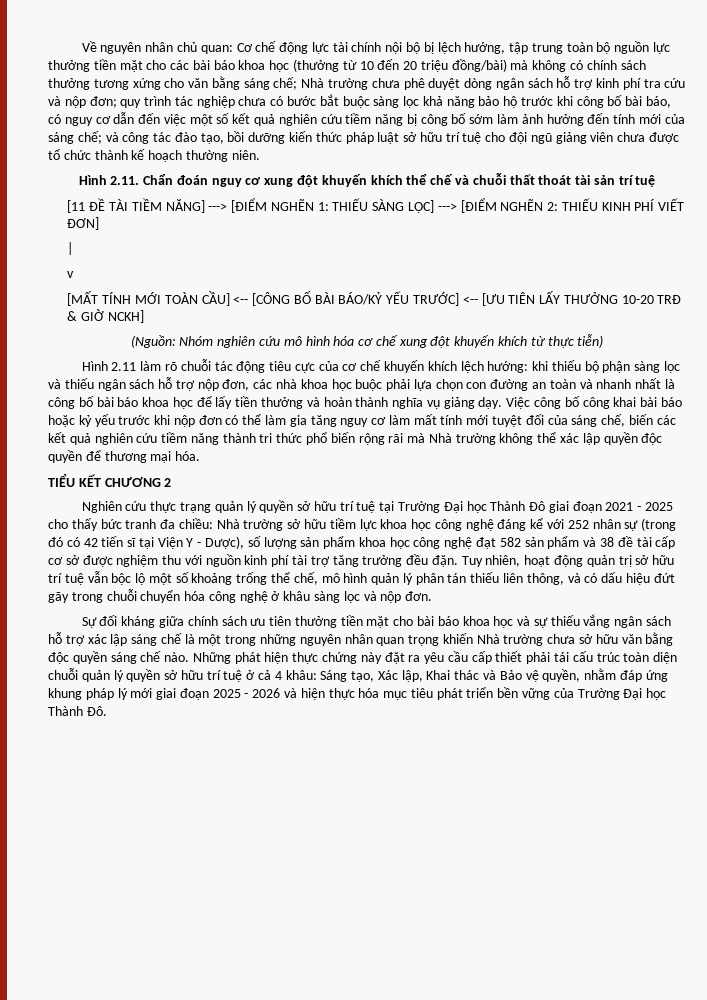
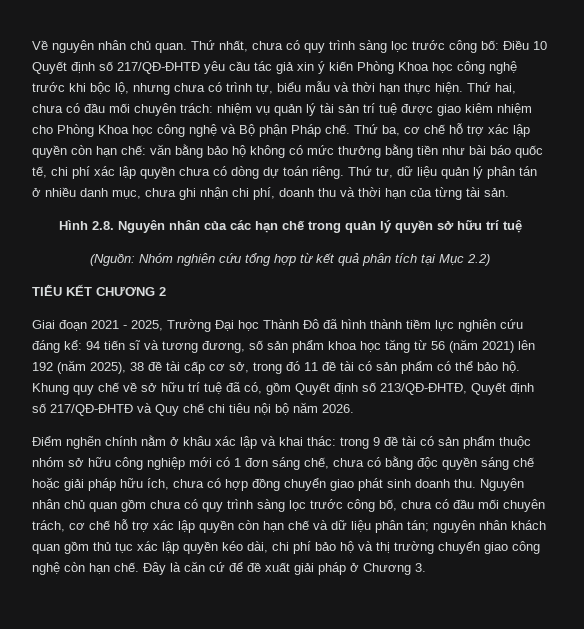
[200,41,670,54] [48,59,646,72] [48,76,686,90] [48,94,671,108] [48,112,685,126] [48,131,679,144] [48,149,260,162] [78,173,656,187] [67,198,685,213] [67,217,100,230] [67,242,74,255] [67,271,75,278] [67,291,682,306] [67,309,144,323] [130,334,604,348] [81,359,680,373] [48,377,675,391] [48,396,682,409] [48,414,676,427] [48,432,663,445] [48,450,201,463] [48,474,172,487] [81,500,395,513] quan: Cơ chế động lực tài chính nội bộ bị lệch hướng, tập trung toàn bộ nguồn lực thưởng tiền mặt cho các bài báo khoa học (thưởng từ 10 đến 20 triệu đồng/bài) mà không có chính sách thưởng tương xứng cho văn bằng sáng chế; Nhà trường chưa phê duyệt dòng ngân sách hỗ trợ kinh phí tra cứu và nộp đơn; quy trình tác nghiệp chưa có bước bắt buộc sàng lọc khả năng bảo hộ trước khi công bố bài báo, có nguy cơ dẫn đến việc một số kết quả nghiên cứu tiềm năng bị công bố sớm làm ảnh hưởng đến tính mới của sáng chế; và công tác đào tạo, bồi dưỡng kiến thức pháp luật sở hữu trí tuệ cho đội ngũ giảng viên chưa được tổ chức thành kế hoạch thường niên. // Hình 2.11. Chẩn đoán nguy cơ xung đột khuyến khích thể chế và chuỗi thất thoát tài sản trí tuệ // [11 ĐỀ TÀI TIỀM NĂNG] ---> [ĐIỂM NGHẼN 1: THIẾU SÀNG LỌC] ---> [ĐIỂM NGHẼN 2: THIẾU KINH PHÍ VIẾT ĐƠN] // | // v // [MẤT TÍNH MỚI TOÀN CẦU] <-- [CÔNG BỐ BÀI BÁO/KỶ YẾU TRƯỚC] <-- [ƯU TIÊN LẤY THƯỞNG 10-20 TRĐ & GIỜ NCKH] // (Nguồn: Nhóm nghiên cứu mô hình hóa cơ chế xung đột khuyến khích từ thực tiễn) // Hình 2.11 làm rõ chuỗi tác động tiêu cực của cơ chế khuyến khích lệch hướng: khi thiếu bộ phận sàng lọc và thiếu ngân sách hỗ trợ nộp đơn, các nhà khoa học buộc phải lựa chọn con đường an toàn và nhanh nhất là công bố bài báo khoa học để lấy tiền thưởng và hoàn thành nghĩa vụ giảng dạy. Việc công bố công khai bài báo hoặc kỷ yếu trước khi nộp đơn có thể làm gia tăng nguy cơ làm mất tính mới tuyệt đối của sáng chế, biến các kết quả nghiên cứu tiềm năng thành tri thức phổ biến rộng rãi mà Nhà trường không thể xác lập quyền độc quyền để thương mại hóa. // TIỂU KẾT CHƯƠNG 2 // Nghiên cứu thực trạng quản lý quyền sở hữu trí tuệ tại -> [155,40,547,53] [32,61,517,74] [32,81,516,95] [32,103,532,116] [32,123,530,137] [32,144,543,158] [32,166,537,179] [32,187,509,200] [58,220,522,233] [90,253,490,266] [32,284,166,296] [32,320,163,331] quan. Thứ nhất, chưa có quy trình sàng lọc trước công bố: Điều 10 Quyết định số 217/QĐ-ĐHTĐ yêu cầu tác giả xin ý kiến Phòng Khoa học công nghệ trước khi bộc lộ, nhưng chưa có trình tự, biểu mẫu và thời hạn thực hiện. Thứ hai, chưa có đầu mối chuyên trách: nhiệm vụ quản lý tài sản trí tuệ được giao kiêm nhiệm cho Phòng Khoa học công nghệ và Bộ phận Pháp chế. Thứ ba, cơ chế hỗ trợ xác lập quyền còn hạn chế: văn bằng bảo hộ không có mức thưởng bằng tiền như bài báo quốc tế, chi phí xác lập quyền chưa có dòng dự toán riêng. Thứ tư, dữ liệu quản lý phân tán ở nhiều danh mục, chưa ghi nhận chi phí, doanh thu và thời hạn của từng tài sản. // Hình 2.8. Nguyên nhân của các hạn chế trong quản lý quyền sở hữu trí tuệ // (Nguồn: Nhóm nghiên cứu tổng hợp từ kết quả phân tích tại Mục 2.2) // TIỂU KẾT CHƯƠNG 2 // Giai đoạn 2021 - 2025,
[548,501,673,513] [48,518,677,531] [48,536,597,549] giai đoạn 2021 - 2025 cho thấy bức tranh đa chiều: Nhà trường sở hữu tiềm lực khoa học công nghệ đáng kể với 252 nhân sự (trong đó có 42 tiến sĩ tại Viện Y - Dược), số lượng sản phẩm khoa học công nghệ đạt 582 sản phẩm và -> [323,319,523,332] [32,339,535,353] [32,360,126,374] đã hình thành tiềm lực nghiên cứu đáng kể: 94 tiến sĩ và tương đương, số sản phẩm khoa học tăng từ 56 (năm 2021) lên 192 (năm 2025),
[65,554,675,567] [48,571,675,585] [48,589,433,603] [81,614,671,628] [48,632,642,646] sở được nghiệm thu với nguồn kinh phí tài trợ tăng trưởng đều đặn. Tuy nhiên, hoạt động quản trị sở hữu trí tuệ vẫn bộc lộ một số khoảng trống thể chế, mô hình quản lý phân tán thiếu liên thông, và có dấu hiệu đứt gãy trong chuỗi chuyển hóa công nghệ ở khâu sàng lọc và nộp đơn. // Sự đối kháng giữa chính sách ưu tiên thưởng tiền mặt cho bài báo khoa học và sự thiếu vắng ngân sách hỗ trợ xác lập sáng chế là một trong những nguyên nhân quan trọng khiến Nhà trường chưa sở hữu văn -> [229,361,520,374] [32,382,534,395] [32,402,354,416] [32,435,531,449] [32,457,381,470] sở, trong đó 11 đề tài có sản phẩm có thể bảo hộ. Khung quy chế về sở hữu trí tuệ đã có, gồm Quyết định số 213/QĐ-ĐHTĐ, Quyết định số 217/QĐ-ĐHTĐ và Quy chế chi tiêu nội bộ năm 2026. // Điểm nghẽn chính nằm ở khâu xác lập và khai thác: trong 9 đề tài có sản phẩm thuộc nhóm sở hữu công nghiệp mới có 1 đơn sáng chế, chưa có
[164,651,678,664] [48,668,668,682] [48,687,667,700] [48,706,107,716] nào. Những phát hiện thực chứng này đặt ra yêu cầu cấp thiết phải tái cấu trúc toàn diện chuỗi quản lý quyền sở hữu trí tuệ ở cả 4 khâu: Sáng tạo, Xác lập, Khai thác và Bảo vệ quyền, nhằm đáp ứng khung pháp lý mới giai đoạn 2025 - 2026 và hiện thực hóa mục tiêu phát triển bền vững của Trường Đại học Thành Đô. -> [32,477,524,491] [32,499,545,512] [32,519,546,533] [32,541,540,554] [32,561,426,575] hoặc giải pháp hữu ích, chưa có hợp đồng chuyển giao phát sinh doanh thu. Nguyên nhân chủ quan gồm chưa có quy trình sàng lọc trước công bố, chưa có đầu mối chuyên trách, cơ chế hỗ trợ xác lập quyền còn hạn chế và dữ liệu phân tán; nguyên nhân khách quan gồm thủ tục xác lập quyền kéo dài, chi phí bảo hộ và thị trường chuyển giao công nghệ còn hạn chế. Đây là căn cứ để đề xuất giải pháp ở Chương 3.

